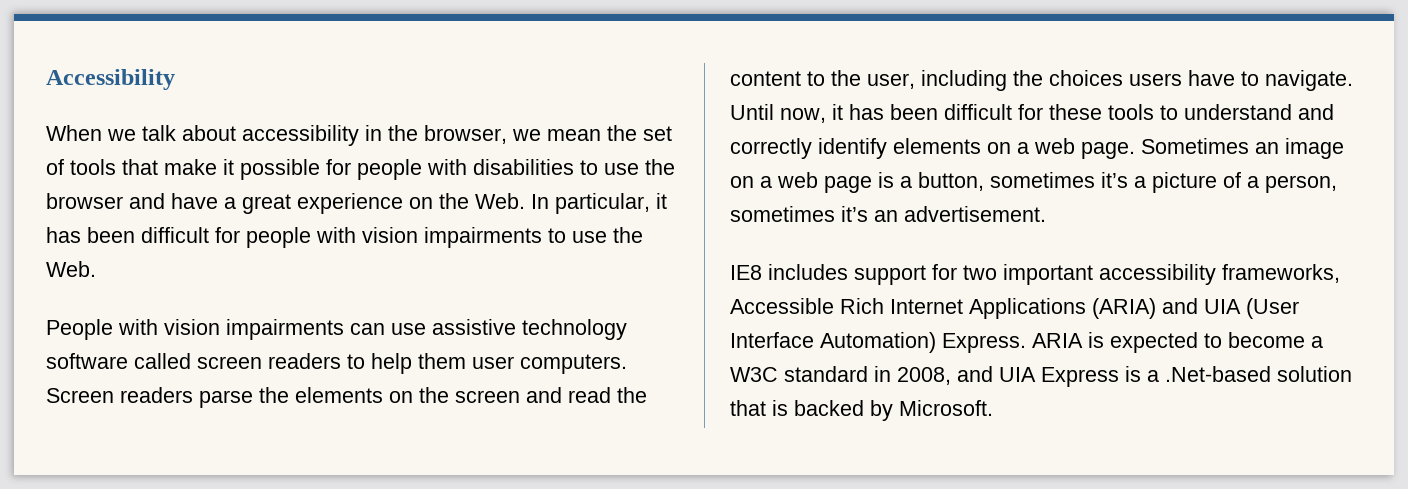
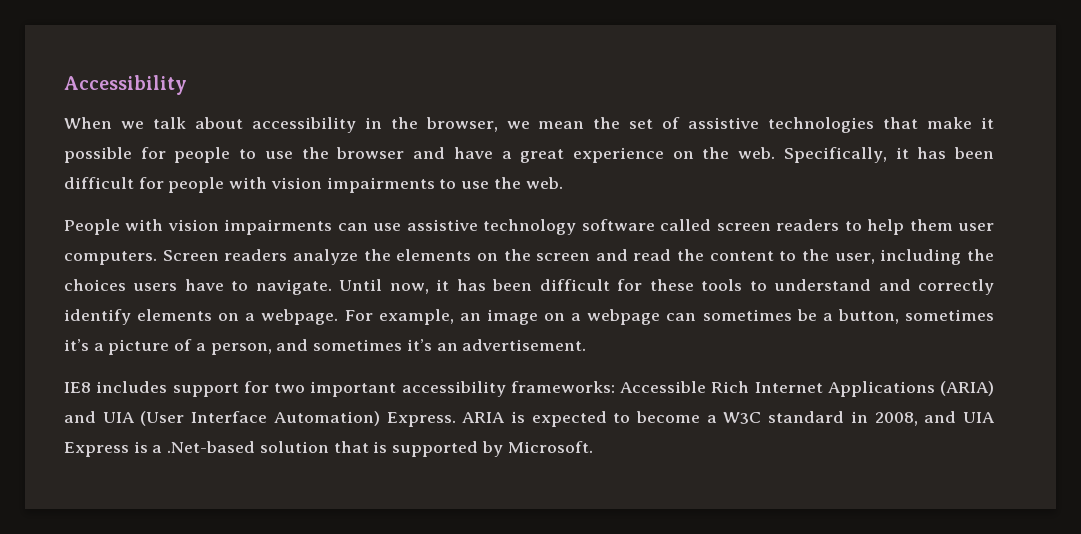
[70,159,116,175] tools -> [688,117,875,133] assistive technologies
[427,159,574,175] with disabilities -> (231, 155) none
[475,193,650,214] Web. In particular, -> [738,147,887,163] web. Specifically,
[46,261,96,277] Web. -> [525,177,563,189] web.
[199,390,253,408] parse -> [292,249,358,265] analyze
[1034,138,1249,159] web page. Sometimes -> [261,309,454,325] webpage. For example,
[777,172,894,193] web page is -> [587,309,817,325] webpage can sometimes be
(1337, 184) none -> [276,339,309,351] and
[1222,264,1340,283] frameworks, -> [510,381,615,393] frameworks:
[794,400,864,416] backed -> [392,441,479,457] supported

